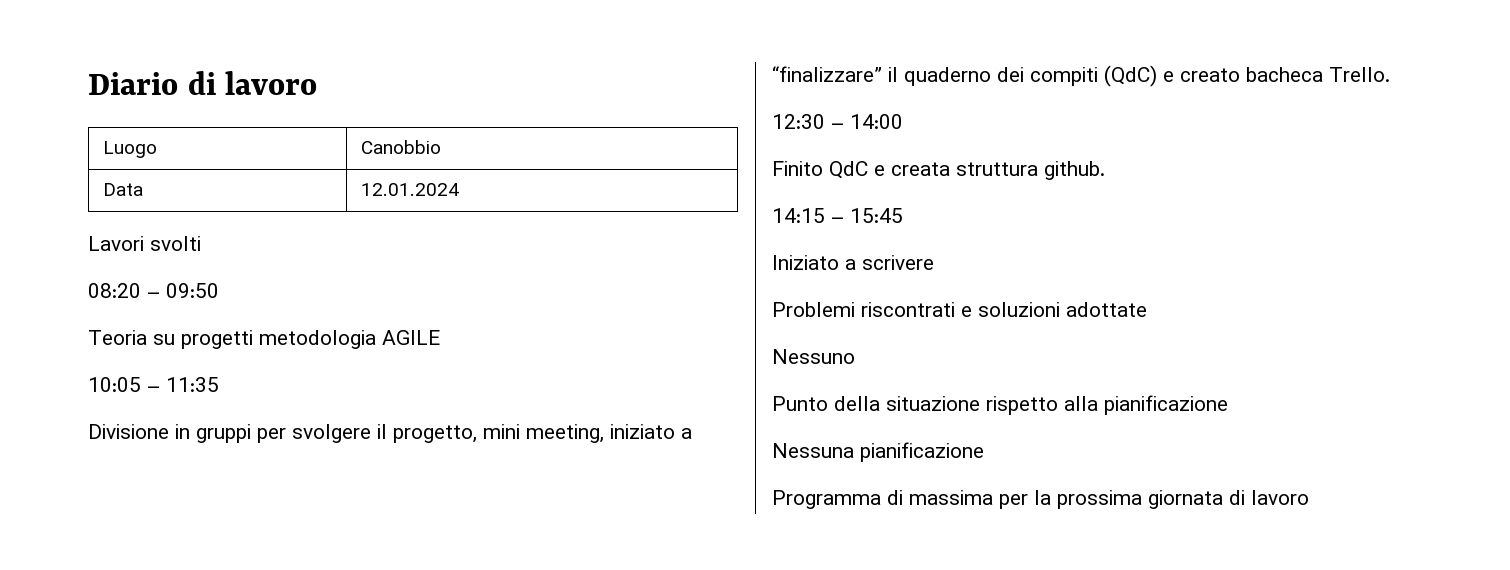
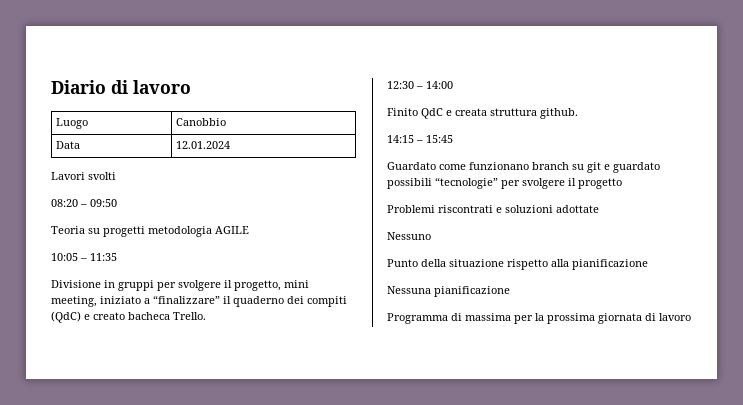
[772,255,934,270] Iniziato a scrivere -> [387,162,660,173] [387,177,622,189] Guardato come funzionano branch su git e guardato possibili “tecnologie” per svolgere il progetto

